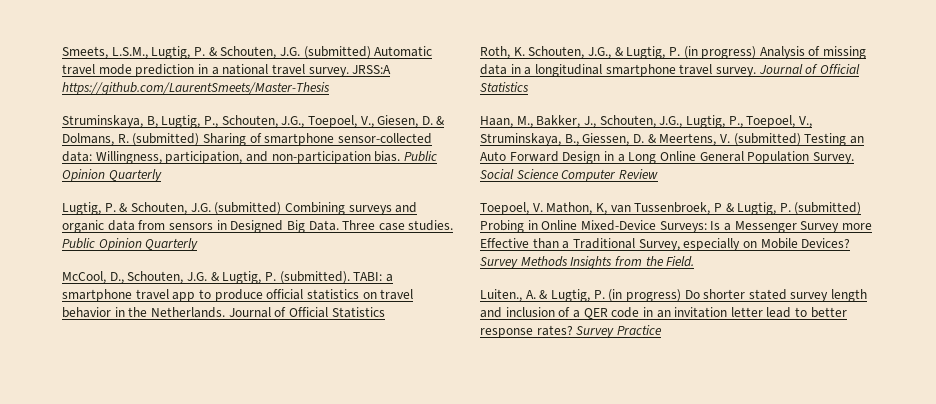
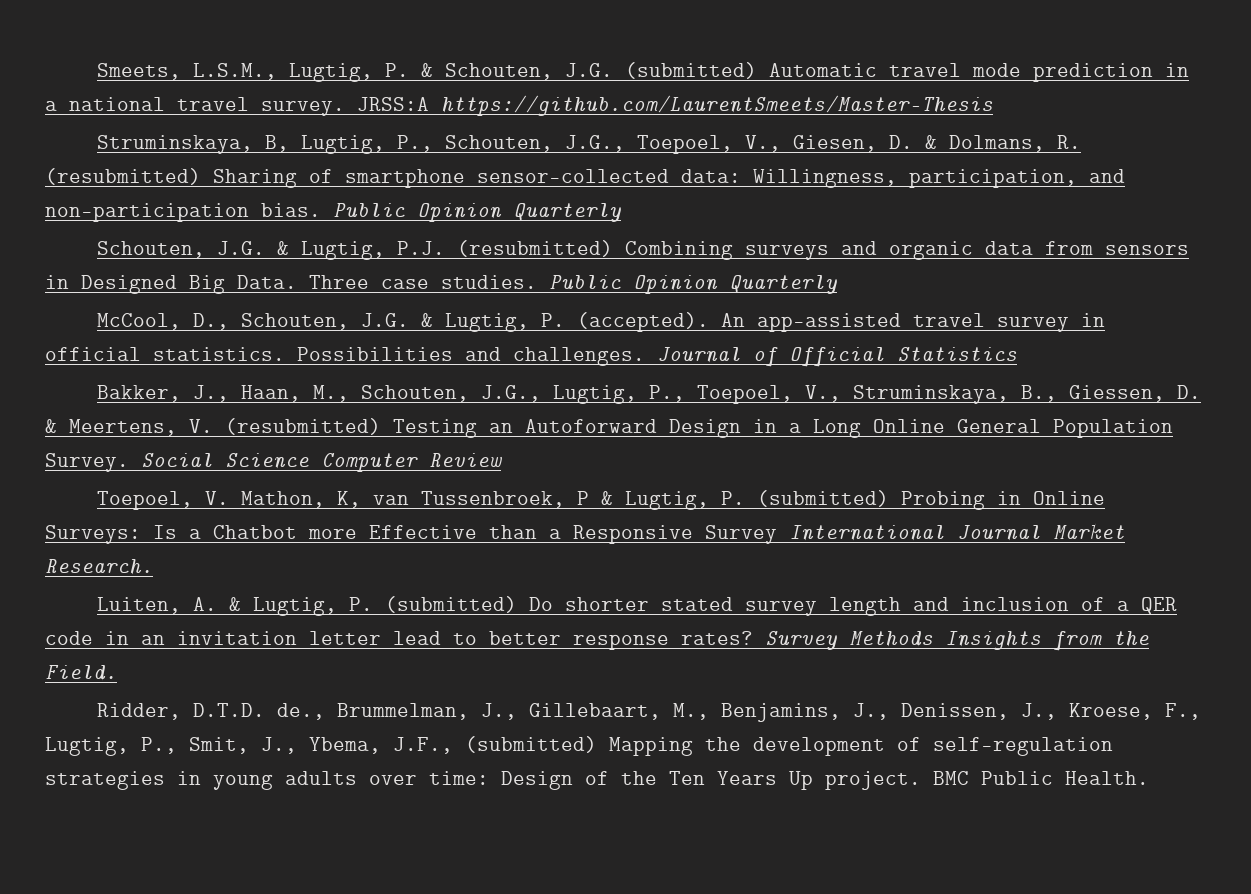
[132,133,200,146] (submitted) -> [45,168,201,185] (resubmitted)
[62,202,282,215] Lugtig, P. & Schouten, J.G. (submitted) -> [97,240,614,260] Schouten, J.G. & Lugtig, P.J. (resubmitted)
[279,271,393,284] [62,289,414,302] [62,307,385,318] [480,46,867,59] [480,64,860,77] [480,82,529,92] [480,115,596,128] (submitted). TABI: a smartphone travel app to produce official statistics on travel behavior in the Netherlands. Journal of Official Statistics // Roth, K. Schouten, J.G., & Lugtig, P. (in progress) Analysis of missing data in a longitudinal smartphone travel survey. Journal of Official Statistics // Haan, M., Bakker, J., -> [577,312,1106,332] [45,347,1017,367] [97,385,350,402] (accepted). An app-assisted travel survey in official statistics. Possibilities and challenges. Journal of Official Statistics // Bakker, J., Haan, M.,
[733,133,801,146] (submitted) -> [225,418,381,435] (resubmitted)
[480,151,559,162] Auto Forward -> [525,419,657,433] Autoforward
[580,220,656,231] Mixed-Device -> (1106, 498) none
[734,221,840,233] Messenger Survey -> [213,525,297,539] Chatbot
[572,238,851,251] [480,256,695,269] [480,289,522,302] Traditional Survey, especially on Mobile Devices? Survey Methods Insights from the Field. // Luiten., -> [573,523,1125,544] [45,559,153,575] [97,597,182,614] Responsive Survey International Journal Market Research. // Luiten,
[608,289,681,302] (in progress) -> [385,596,518,613] (submitted)
[616,325,662,335] Practice -> [849,631,1149,651] [45,665,117,681] [97,703,1202,722] [45,736,1113,756] [45,771,1149,790] Methods Insights from the Field. // Ridder, D.T.D. de., Brummelman, J., Gillebaart, M., Benjamins, J., Denissen, J., Kroese, F., Lugtig, P., Smit, J., Ybema, J.F., (submitted) Mapping the development of self-regulation strategies in young adults over time: Design of the Ten Years Up project. BMC Public Health.

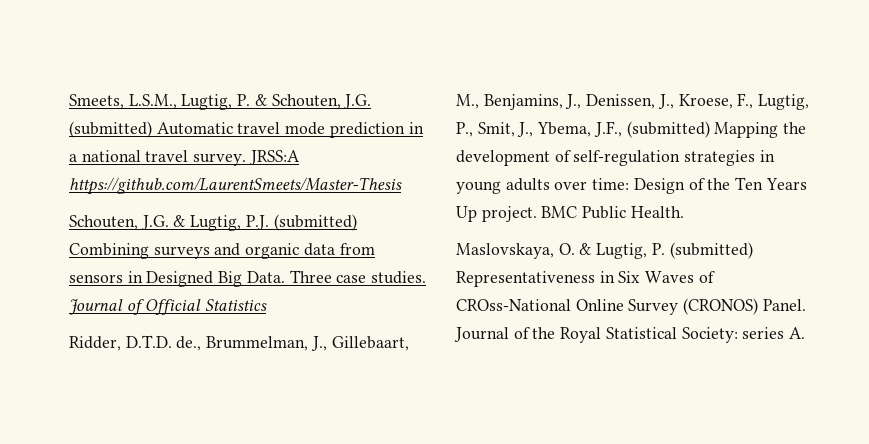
[97,135,1082,154] [45,168,1125,188] [45,203,621,222] // Struminskaya, B, Lugtig, P., Schouten, J.G., Toepoel, V., Giesen, D. & Dolmans, R. (resubmitted) Sharing of smartphone sensor-collected data: Willingness, participation, and non-participation bias. Public Opinion Quarterly -> (402, 186) none
[457,240,614,257] (resubmitted) -> [273,214,357,231] (submitted)
[549,275,837,294] [97,312,1106,332] [45,347,1017,367] [97,385,1202,404] [45,418,1173,438] [45,453,502,472] [97,490,1106,510] [45,523,1125,544] [45,559,153,575] [97,596,1178,616] [45,631,1149,651] [45,665,117,681] Public Opinion Quarterly // McCool, D., Schouten, J.G. & Lugtig, P. (accepted). An app-assisted travel survey in official statistics. Possibilities and challenges. Journal of Official Statistics // Bakker, J., Haan, M., Schouten, J.G., Lugtig, P., Toepoel, V., Struminskaya, B., Giessen, D. & Meertens, V. (resubmitted) Testing an Autoforward Design in a Long Online General Population Survey. Social Science Computer Review // Toepoel, V. Mathon, K, van Tussenbroek, P & Lugtig, P. (submitted) Probing in Online Surveys: Is a Chatbot more Effective than a Responsive Survey International Journal Market Research. // Luiten, A. & Lugtig, P. (submitted) Do shorter stated survey length and inclusion of a QER code in an invitation letter lead to better response rates? Survey Methods Insights from the Field. -> [69,299,268,315] Journal of Official Statistics
(1149, 778) none -> [456,242,753,259] [456,271,715,287] [456,298,806,315] [454,327,806,343] // Maslovskaya, O. & Lugtig, P. (submitted) Representativeness in Six Waves of CROss-National Online Survey (CRONOS) Panel. Journal of the Royal Statistical Society: series A.

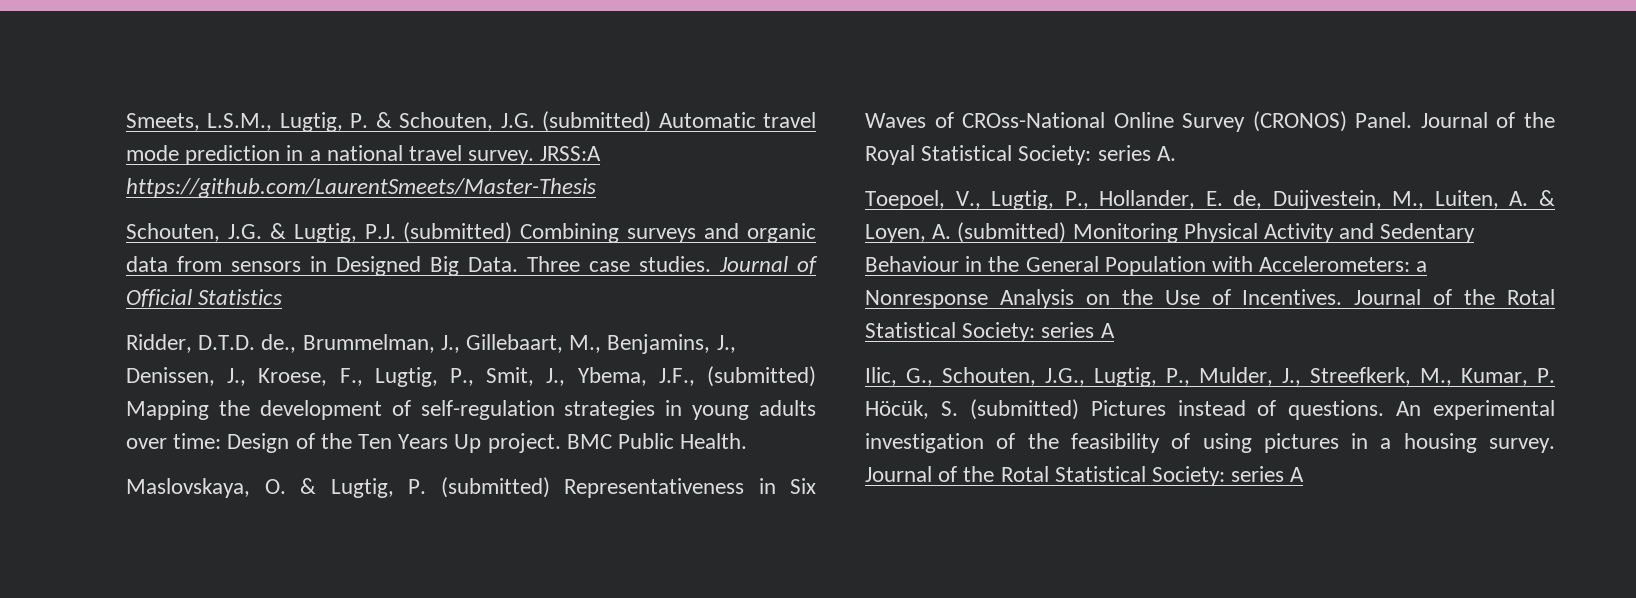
(806, 333) none -> [865,190,1555,210] [865,222,1476,243] [865,256,1428,276] [865,289,1555,309] [865,322,1115,342] [865,367,1555,387] [865,399,1555,420] [865,433,1555,453] [865,466,1305,486] // Toepoel, V., Lugtig, P., Hollander, E. de, Duijvestein, M., Luiten, A. & Loyen, A. (submitted) Monitoring Physical Activity and Sedentary Behaviour in the General Population with Accelerometers: a Nonresponse Analysis on the Use of Incentives. Journal of the Rotal Statistical Society: series A // Ilic, G., Schouten, J.G., Lugtig, P., Mulder, J., Streefkerk, M., Kumar, P. Höcük, S. (submitted) Pictures instead of questions. An experimental investigation of the feasibility of using pictures in a housing survey. Journal of the Rotal Statistical Society: series A

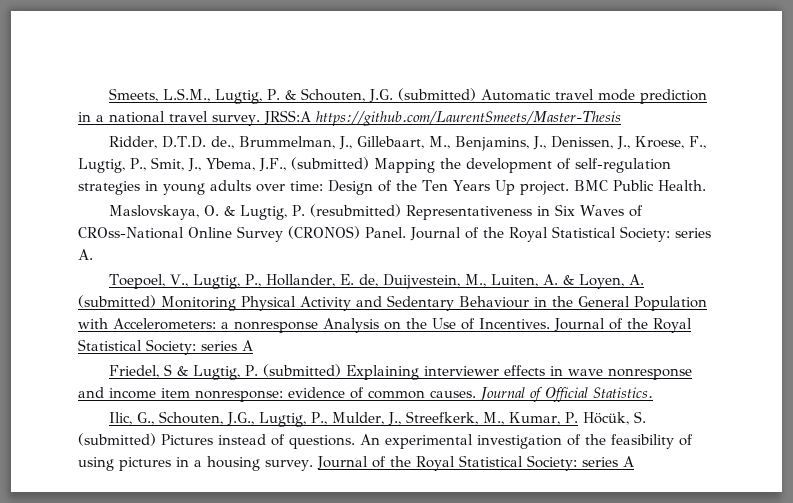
[126,222,816,243] [126,256,818,276] [126,289,283,307] // Schouten, J.G. & Lugtig, P.J. (submitted) Combining surveys and organic data from sensors in Designed Big Data. Three case studies. Journal of Official Statistics -> (621, 118) none
[440,477,550,498] (submitted) -> [310,204,402,217] (resubmitted)
[865,290,988,309] Nonresponse -> [234,321,318,333] nonresponse
[1507,289,1555,305] [865,322,1115,342] Rotal Statistical Society: series A -> [653,318,692,333] [78,339,253,355] [109,364,693,380] [78,387,653,402] Royal Statistical Society: series A // Friedel, S & Lugtig, P. (submitted) Explaining interviewer effects in wave nonresponse and income item nonresponse: evidence of common causes. Journal of Official Statistics.
[1000,466,1049,482] Rotal -> [415,456,455,471] Royal

